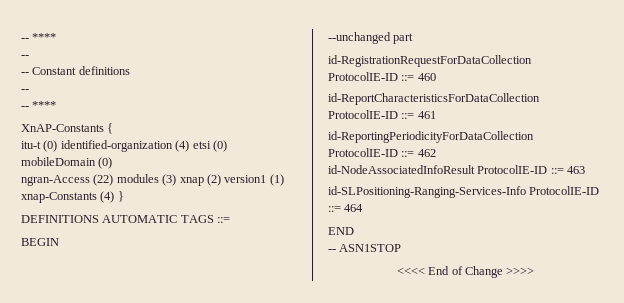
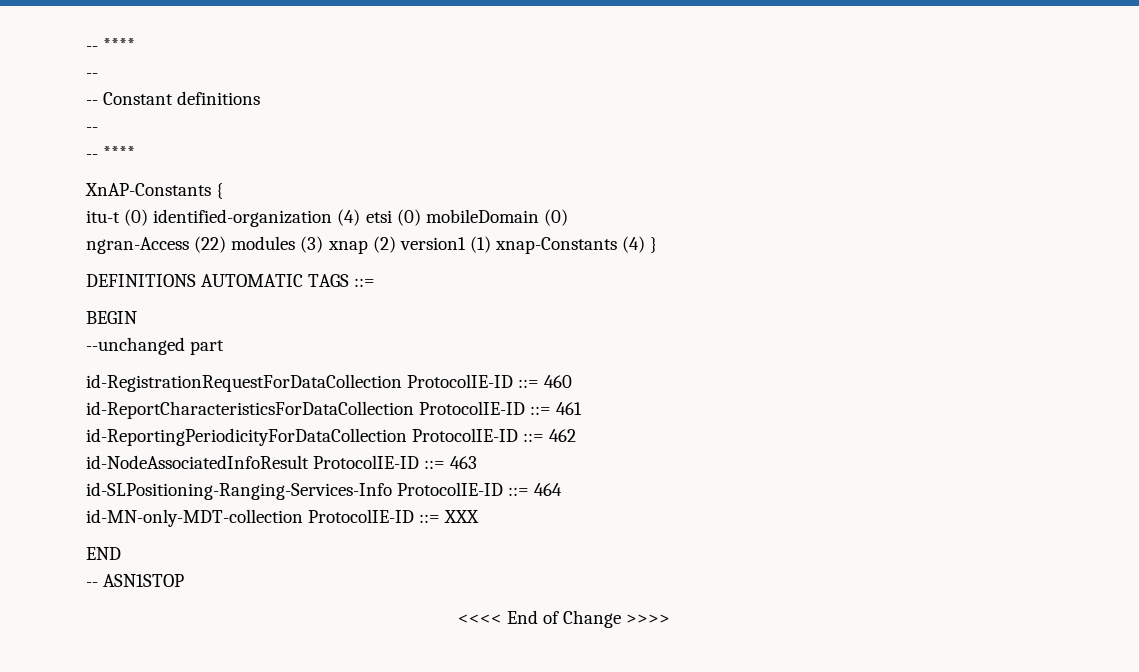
(364, 208) none -> [86,509,480,527] // id-MN-only-MDT-collection ProtocolIE-ID ::= XXX

